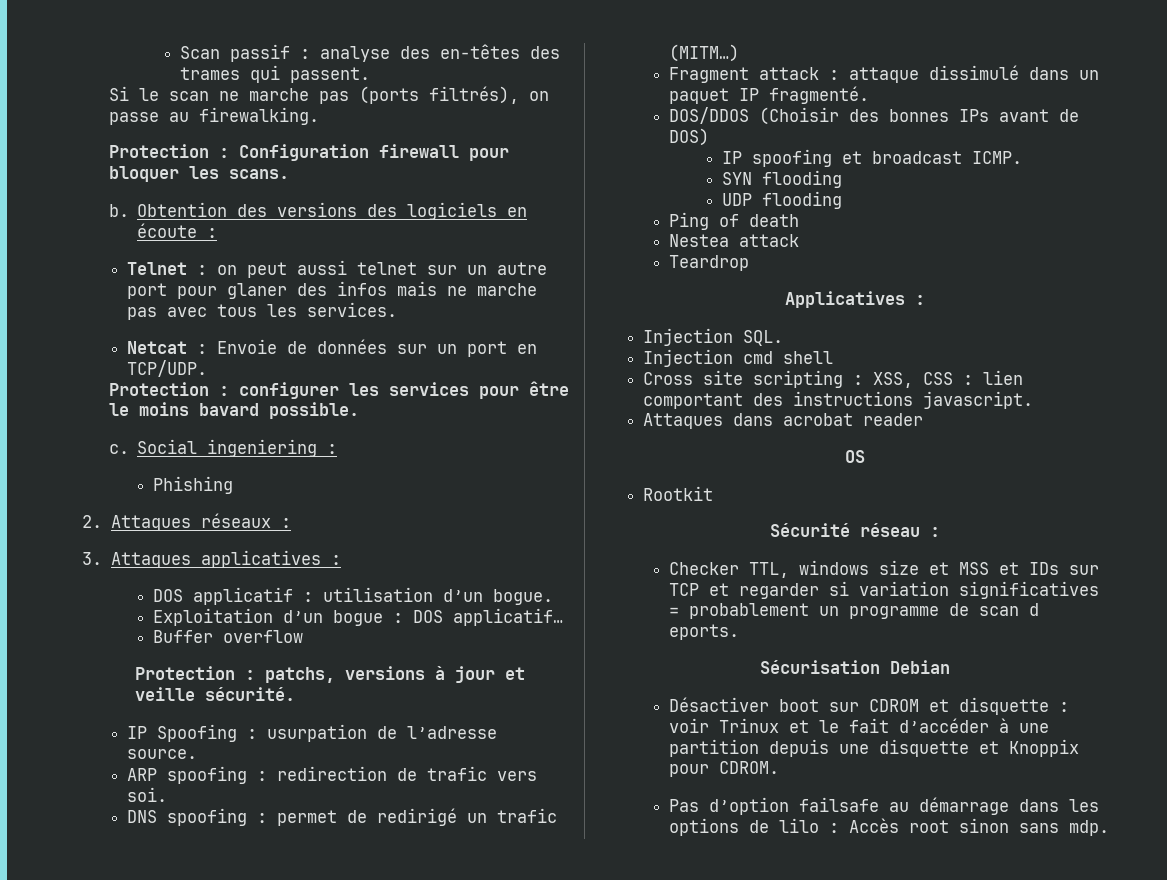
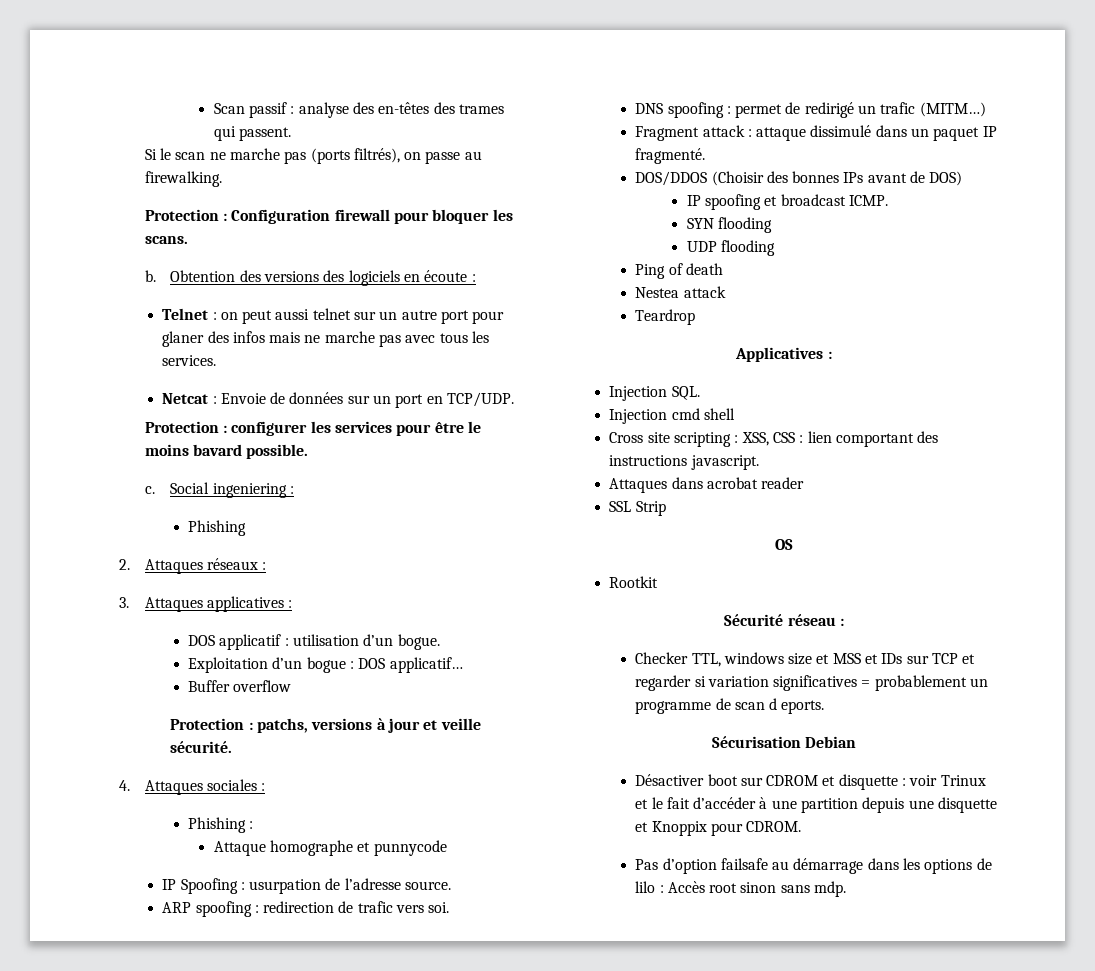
(296, 694) none -> [118,779,266,795] [187,817,254,833] [213,840,447,856] // 4. Attaques sociales : // Phishing : // Attaque homographe et punnycode
(923, 419) none -> [609,501,666,516] // SSL Strip

